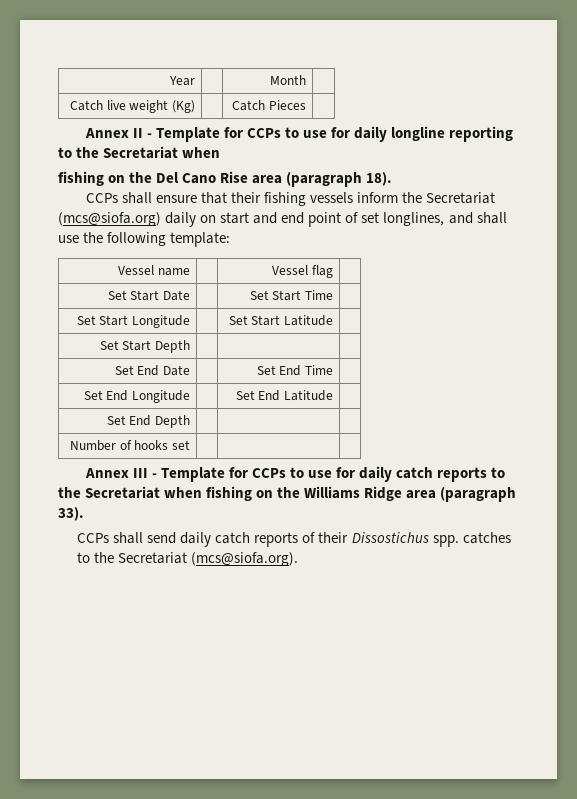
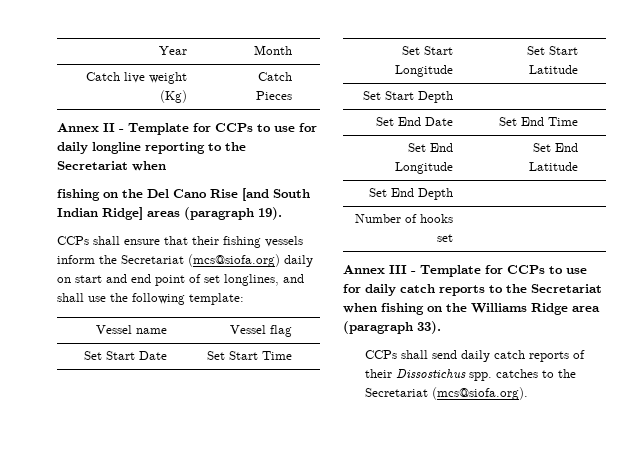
[252,172,393,187] area (paragraph 18). -> [242,188,310,201] [57,207,282,220] [and South Indian Ridge] areas (paragraph 19).

